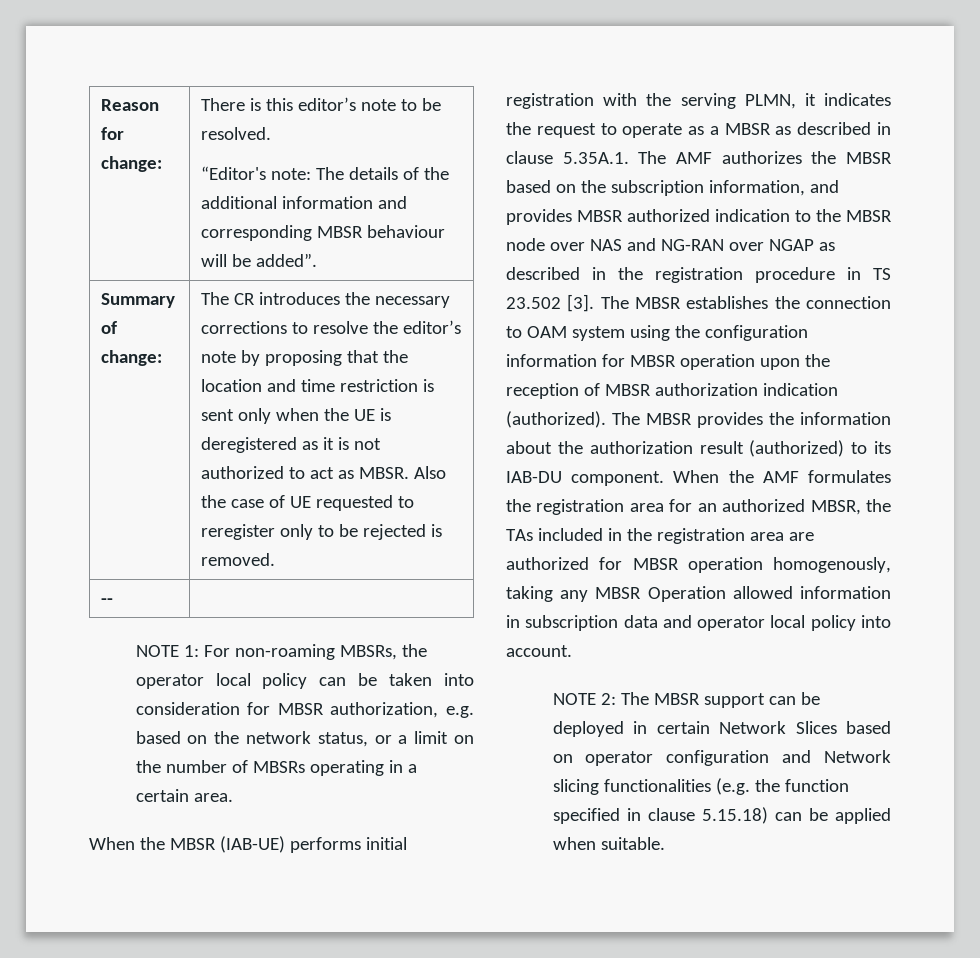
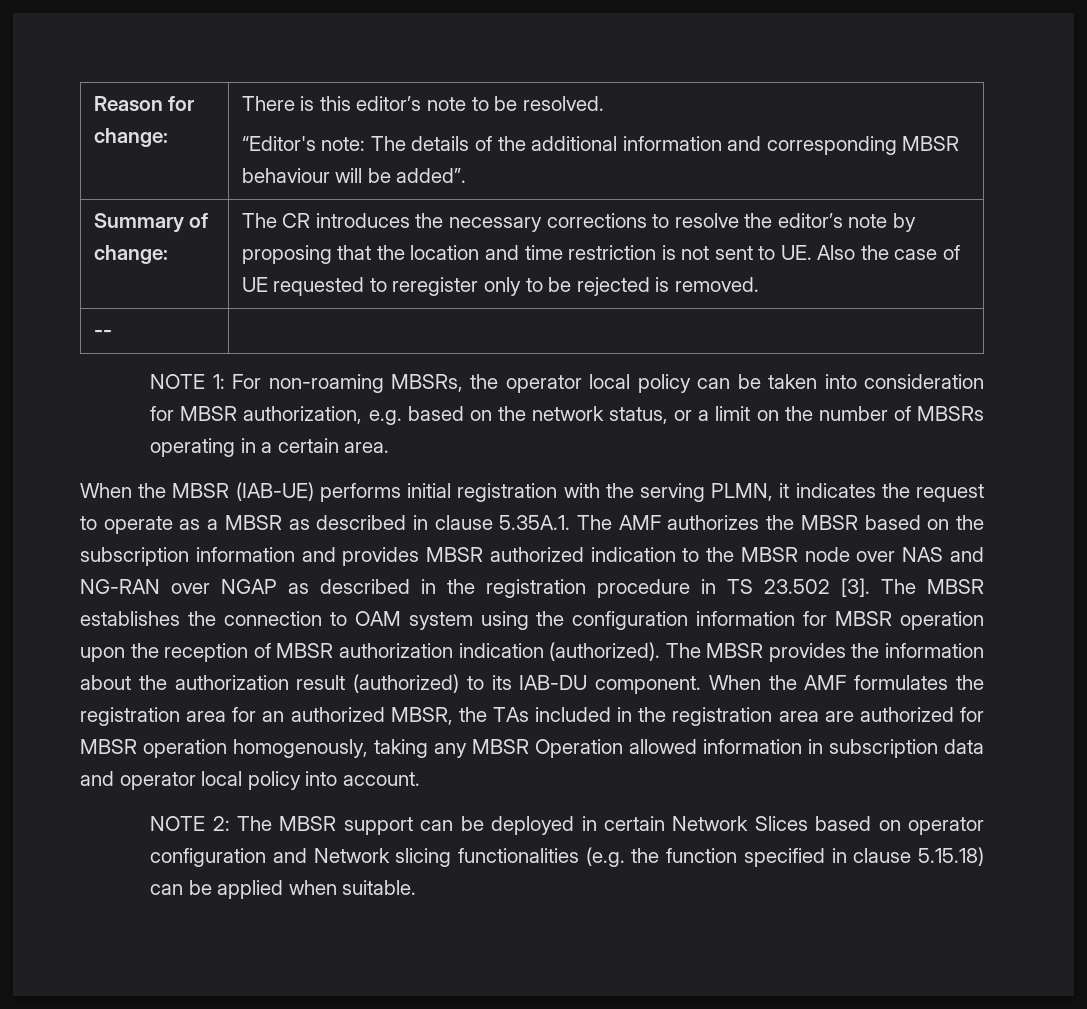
[201,408,392,424] [201,437,382,453] [201,466,410,479] sent only when the UE is deregistered as it is not authorized to act as MBSR. -> [681,245,812,260] not sent to UE.
[708,180,805,196] information, -> [195,547,295,562] information

